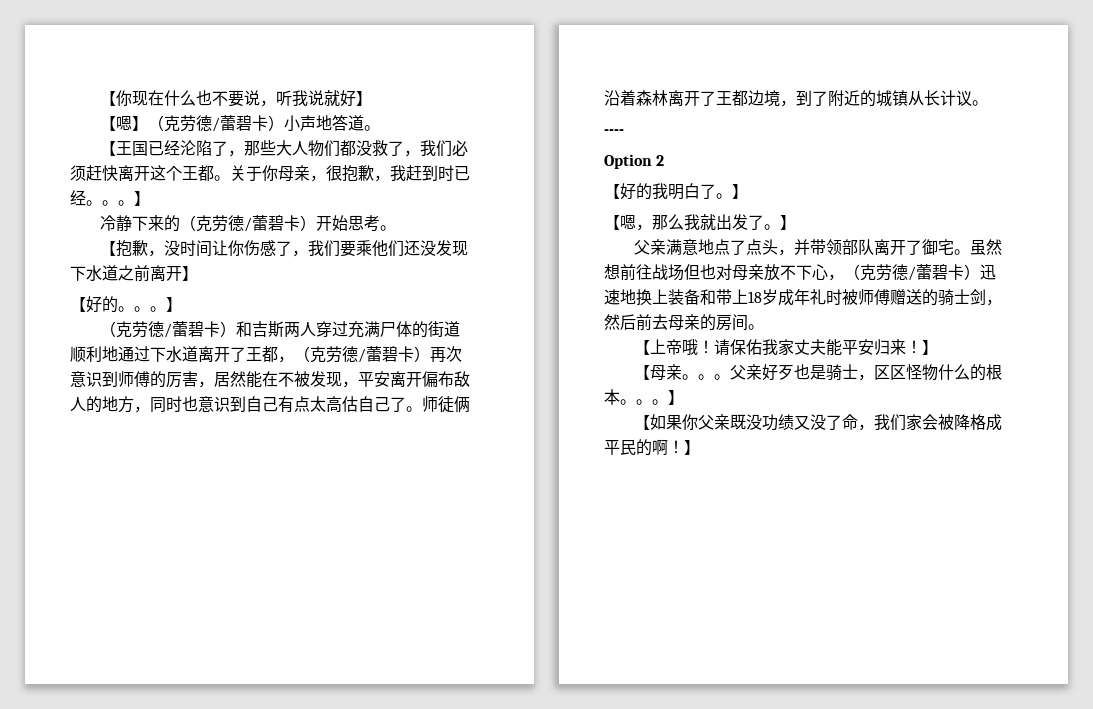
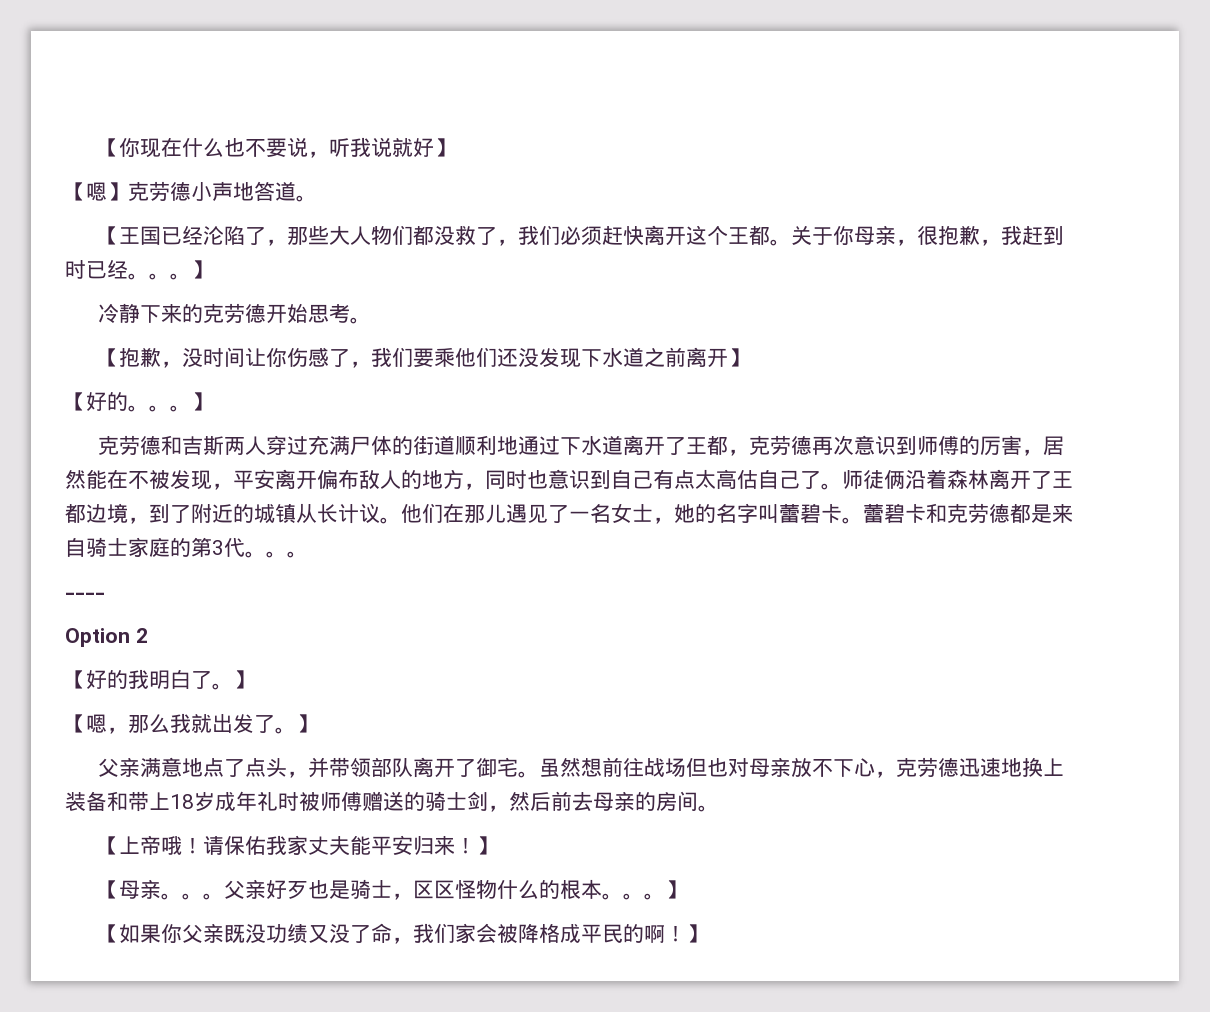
[147,115,284,132] （克劳德/蕾碧卡） -> [128,181,191,201] 克劳德
[179,215,316,232] （克劳德/蕾碧卡） -> [203,303,267,323] 克劳德
[99,321,236,338] （克劳德/蕾碧卡） -> [98,435,162,455] 克劳德
[294,346,430,363] （克劳德/蕾碧卡） -> [749,435,813,455] 克劳德
(988, 103) none -> [401,503,1073,524] [65,537,308,558] 他们在那儿遇见了一名女士，她的名字叫蕾碧卡。蕾碧卡和克劳德都是来自骑士家庭的第3代。。。
[844,264,980,281] （克劳德/蕾碧卡） -> [896,757,960,777] 克劳德

